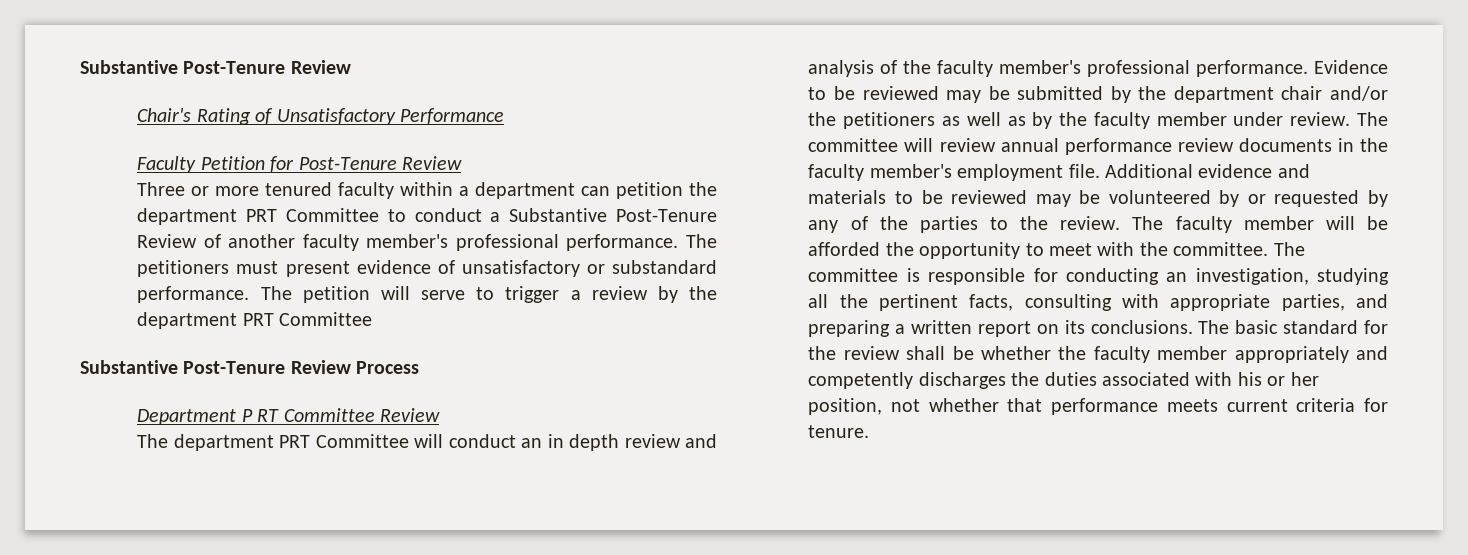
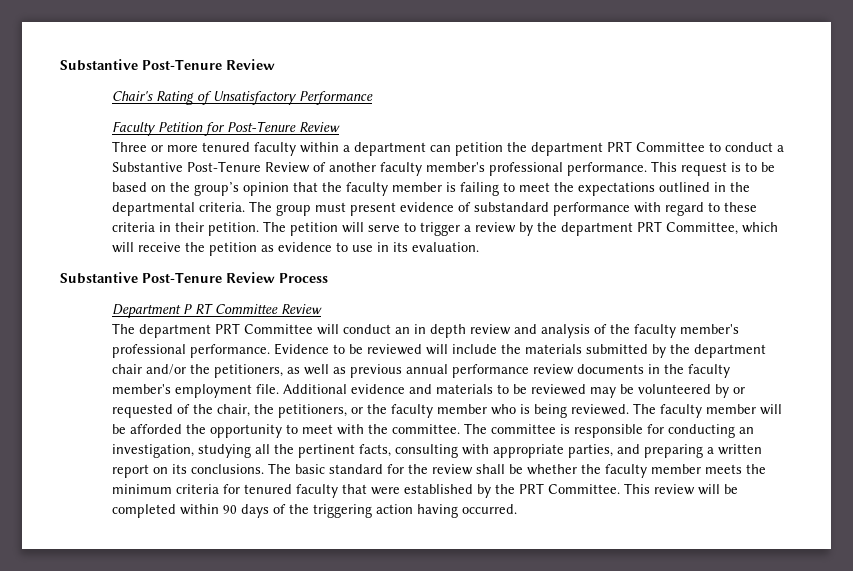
[685,234,717,248] [137,260,717,277] [137,286,250,303] The petitioners must present evidence of unsatisfactory or substandard performance. -> [651,161,776,176] [112,182,751,196] [112,201,758,216] [112,222,260,236] This request is to be based on the group’s opinion that the faculty member is failing to meet the expectations outlined in the departmental criteria. The group must present evidence of substandard performance with regard to these criteria in their petition.
[279,312,373,326] Committee -> [666,222,779,235] [112,242,480,256] Committee, which will receive the petition as evidence to use in its evaluation.
[946,86,1010,103] may be -> [426,344,583,355] will include the materials
[843,112,936,129] petitioners -> [214,364,284,378] petitioners,
[1032,112,1388,129] [808,138,996,152] by the faculty member under review. The committee will review -> [350,364,403,378] previous
[1368,190,1388,207] [808,216,1121,233] by any of the parties to the review. -> [177,404,630,418] of the chair, the petitioners, or the faculty member who is being reviewed.
[1234,346,1388,363] [808,372,1319,389] [808,398,1388,415] [808,425,870,438] appropriately and competently discharges the duties associated with his or her position, not whether that performance meets current criteria for tenure. -> [705,464,767,474] [112,483,739,498] [112,504,518,518] meets the minimum criteria for tenured faculty that were established by the PRT Committee. This review will be completed within 90 days of the triggering action having occurred.

